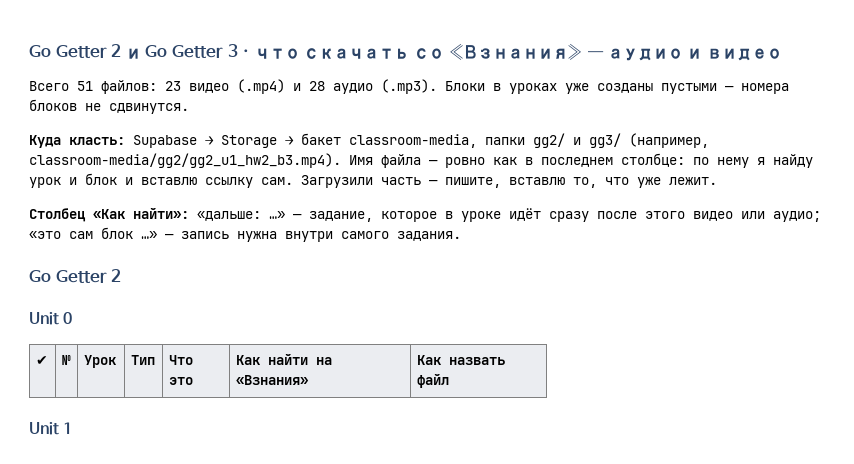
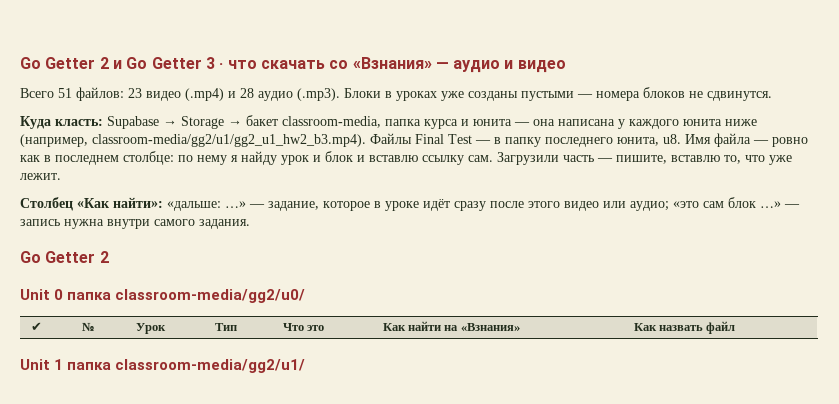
[485,133,709,148] [29,153,341,168] папки gg2/ и gg3/ (например, classroom-media/gg2/gg2_u1_hw2_b3.mp4). -> [385,119,757,129] [20,133,681,147] папка курса и юнита — она написана у каждого юнита ниже (например, classroom-media/gg2/u1/gg2_u1_hw2_b3.mp4). Файлы Final Test — в папку последнего юнита, u8.
(73, 318) none -> [67,289,306,303] папка classroom-media/gg2/u0/
(73, 428) none -> [67,359,306,373] папка classroom-media/gg2/u1/

